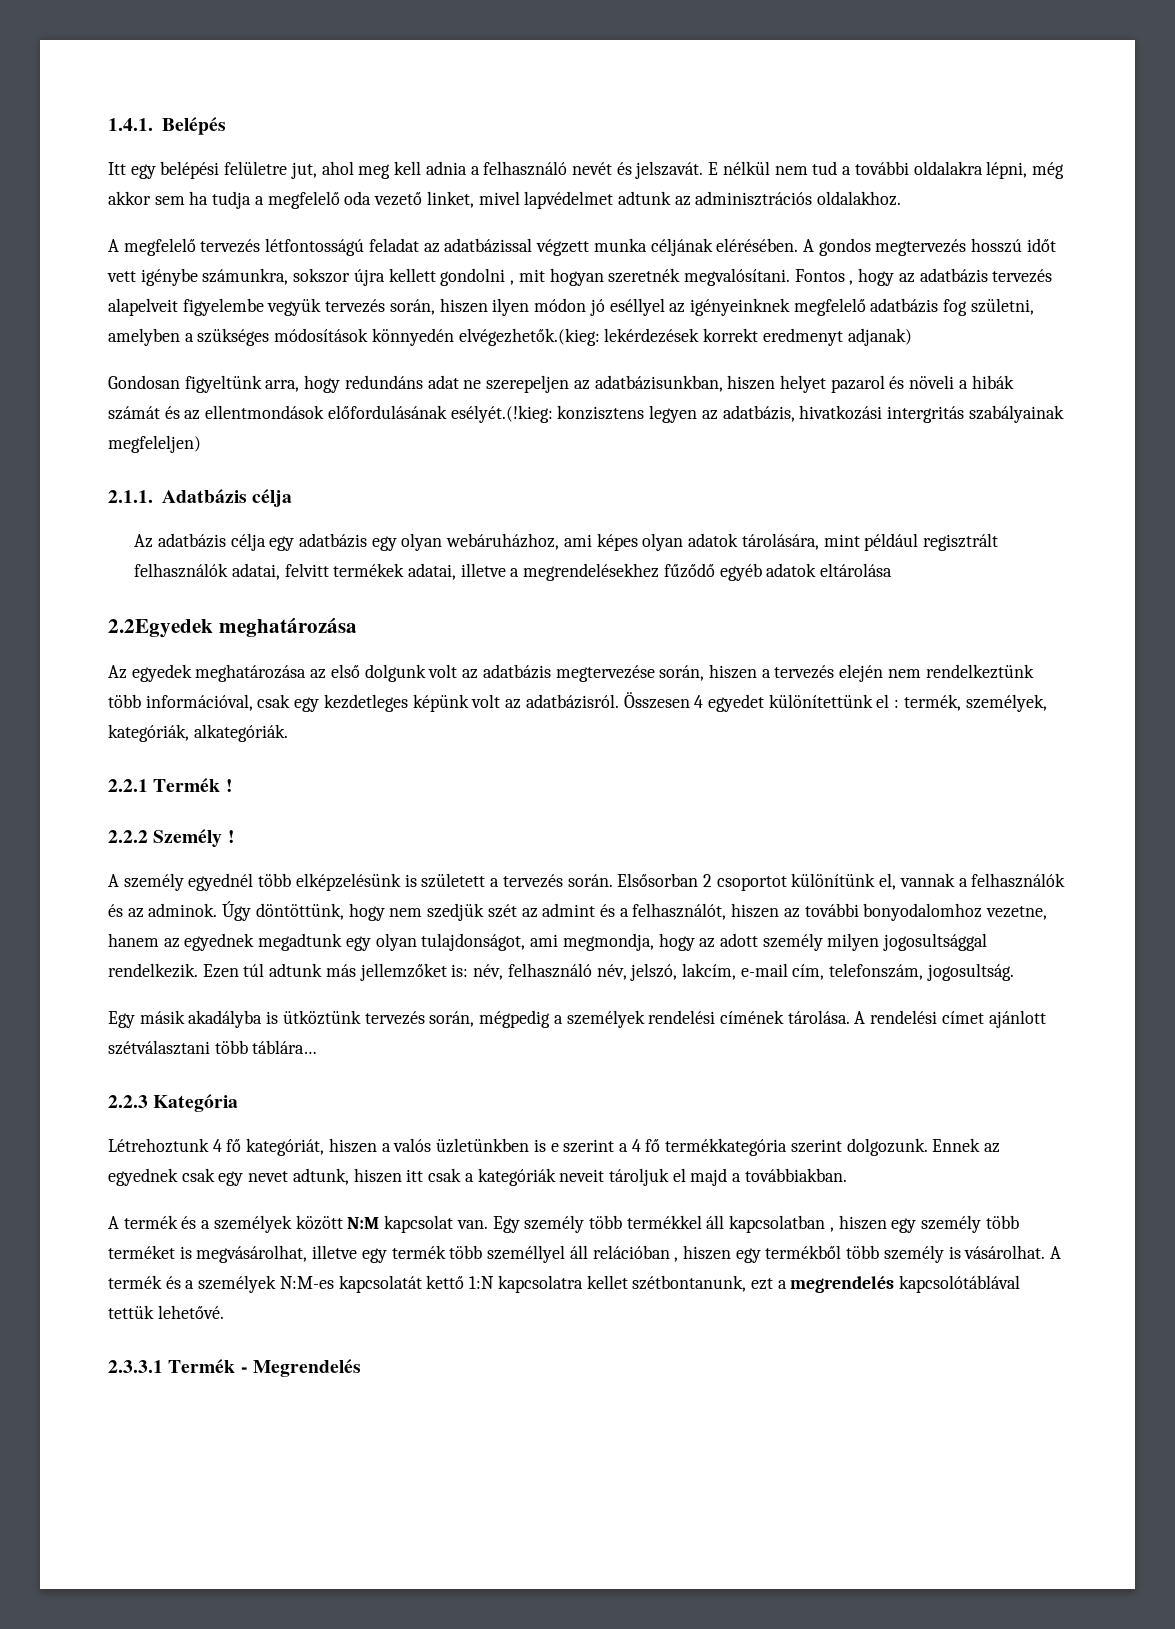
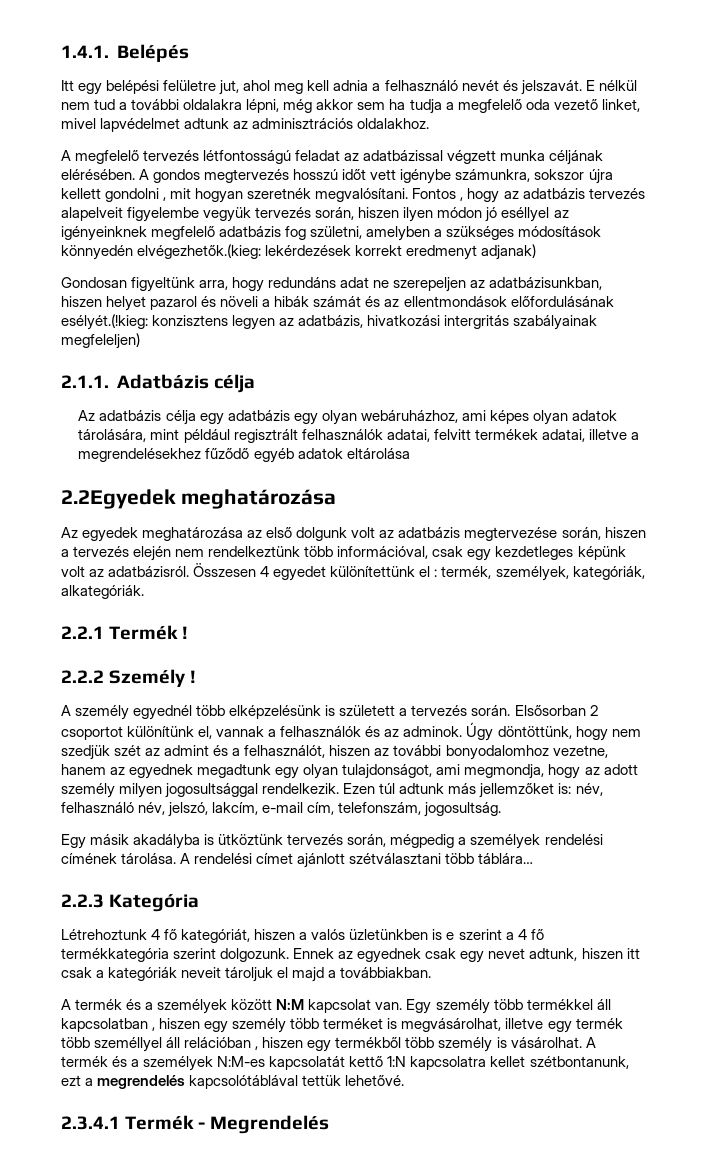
[108,1360,163,1373] 2.3.3.1 -> [61,1116,120,1130] 2.3.4.1

